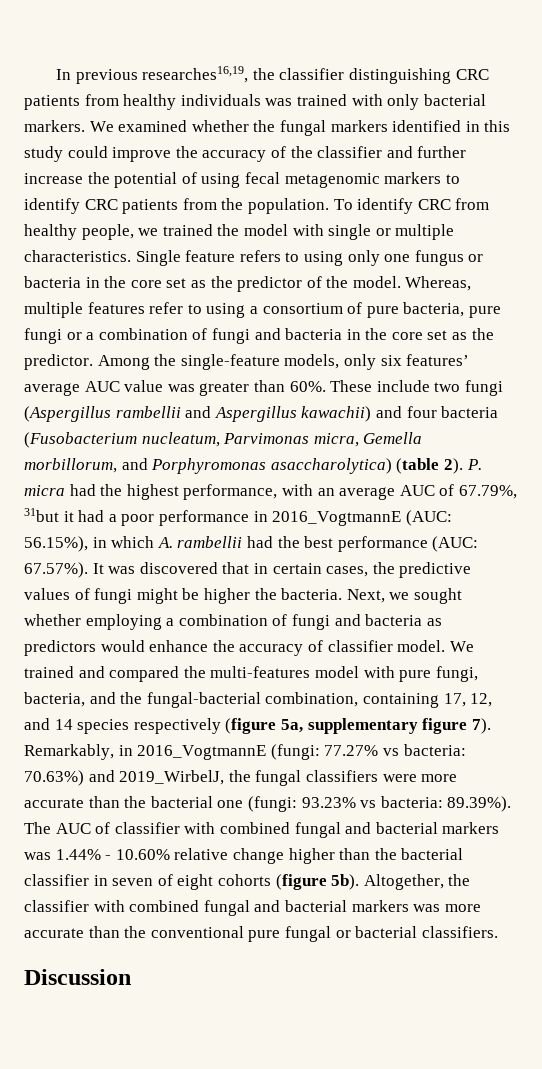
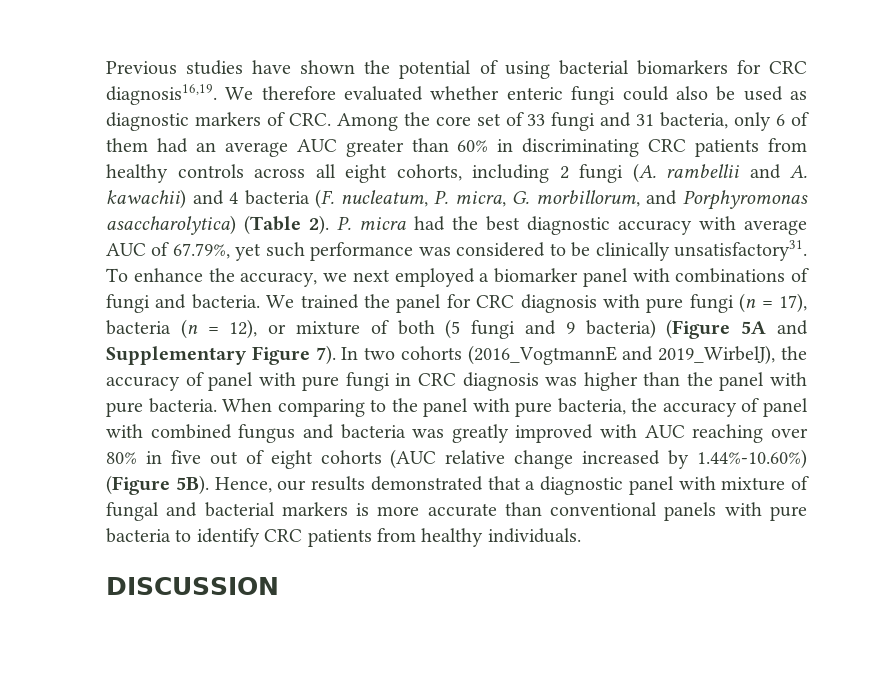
[55,66,489,84] [24,94,486,110] [24,120,511,136] [24,146,467,162] [24,172,442,188] In previous researches16,19, the classifier distinguishing CRC patients from healthy individuals was trained with only bacterial markers. We examined whether the fungal markers identified in this study could improve the accuracy of the classifier and further increase the potential of using fecal metagenomic markers -> [106,60,808,79] [106,84,808,105] [106,112,809,131] [106,138,807,157] [106,163,807,183] [106,189,808,210] [106,215,807,235] [106,240,807,261] [106,268,809,287] [106,293,807,313] [106,319,808,339] [106,345,808,365] [106,372,807,391] [106,398,809,417] [106,424,808,443] [106,449,807,469] [106,475,809,495] [106,502,807,521] [106,528,171,543] Previous studies have shown the potential of using bacterial biomarkers for CRC diagnosis16,19. We therefore evaluated whether enteric fungi could also be used as diagnostic markers of CRC. Among the core set of 33 fungi and 31 bacteria, only 6 of them had an average AUC greater than 60% in discriminating CRC patients from healthy controls across all eight cohorts, including 2 fungi (A. rambellii and A. kawachii) and 4 bacteria (F. nucleatum, P. micra, G. morbillorum, and Porphyromonas asaccharolytica) (Table 2). P. micra had the best diagnostic accuracy with average AUC of 67.79%, yet such performance was considered to be clinically unsatisfactory31. To enhance the accuracy, we next employed a biomarker panel with combinations of fungi and bacteria. We trained the panel for CRC diagnosis with pure fungi (n = 17), bacteria (n = 12), or mixture of both (5 fungi and 9 bacteria) (Figure 5A and Supplementary Figure 7). In two cohorts (2016_VogtmannE and 2019_WirbelJ), the accuracy of panel with pure fungi in CRC diagnosis was higher than the panel with pure bacteria. When comparing to the panel with pure bacteria, the accuracy of panel with combined fungus and bacteria was greatly improved with AUC reaching over 80% in five out of eight cohorts (AUC relative change increased by 1.44%-10.60%) (Figure 5B). Hence, our results demonstrated that a diagnostic panel with mixture of fungal and bacterial markers is more accurate than conventional panels with pure bacteria
[221,198,490,214] [24,224,455,240] [24,250,484,266] [24,276,472,292] [24,302,501,318] [24,328,494,344] [24,354,470,370] [24,380,503,396] [24,406,499,422] [24,432,423,448] [24,458,482,474] [24,484,517,500] [24,508,452,526] [24,536,479,552] [24,562,472,578] [24,588,462,604] [24,614,442,630] [24,640,474,656] [24,666,478,682] [24,692,493,708] [24,718,491,734] [24,744,466,760] [24,770,458,786] [24,796,512,812] [24,822,500,838] [24,848,464,864] [24,874,471,890] [24,900,481,916] [24,926,498,942] [24,969,131,985] the population. To identify CRC from healthy people, we trained the model with single or multiple characteristics. Single feature refers to using only one fungus or bacteria in the core set as the predictor of the model. Whereas, multiple features refer to using a consortium of pure bacteria, pure fungi or a combination of fungi and bacteria in the core set as the predictor. Among the single-feature models, only six features’ average AUC value was greater than 60%. These include two fungi (Aspergillus rambellii and Aspergillus kawachii) and four bacteria (Fusobacterium nucleatum, Parvimonas micra, Gemella morbillorum, and Porphyromonas asaccharolytica) (table 2). P. micra had the highest performance, with an average AUC of 67.79%, 31but it had a poor performance in 2016_VogtmannE (AUC: 56.15%), in which A. rambellii had the best performance (AUC: 67.57%). It was discovered that in certain cases, the predictive values of fungi might be higher the bacteria. Next, we sought whether employing a combination of fungi and bacteria as predictors would enhance the accuracy of classifier model. We trained and compared the multi-features model with pure fungi, bacteria, and the fungal-bacterial combination, containing 17, 12, and 14 species respectively (figure 5a, supplementary figure 7). Remarkably, in 2016_VogtmannE (fungi: 77.27% vs bacteria: 70.63%) and 2019_WirbelJ, the fungal classifiers were more accurate than the bacterial one (fungi: 93.23% vs bacteria: 89.39%). The AUC of classifier with combined fungal and bacterial markers was 1.44% - 10.60% relative change higher than the bacterial classifier in seven of eight cohorts (figure 5b). Altogether, the classifier with combined fungal and bacterial markers was more accurate than the conventional pure fungal or bacterial classifiers. // Discussion -> [421,528,581,547] [106,577,279,595] healthy individuals. // DISCUSSION

